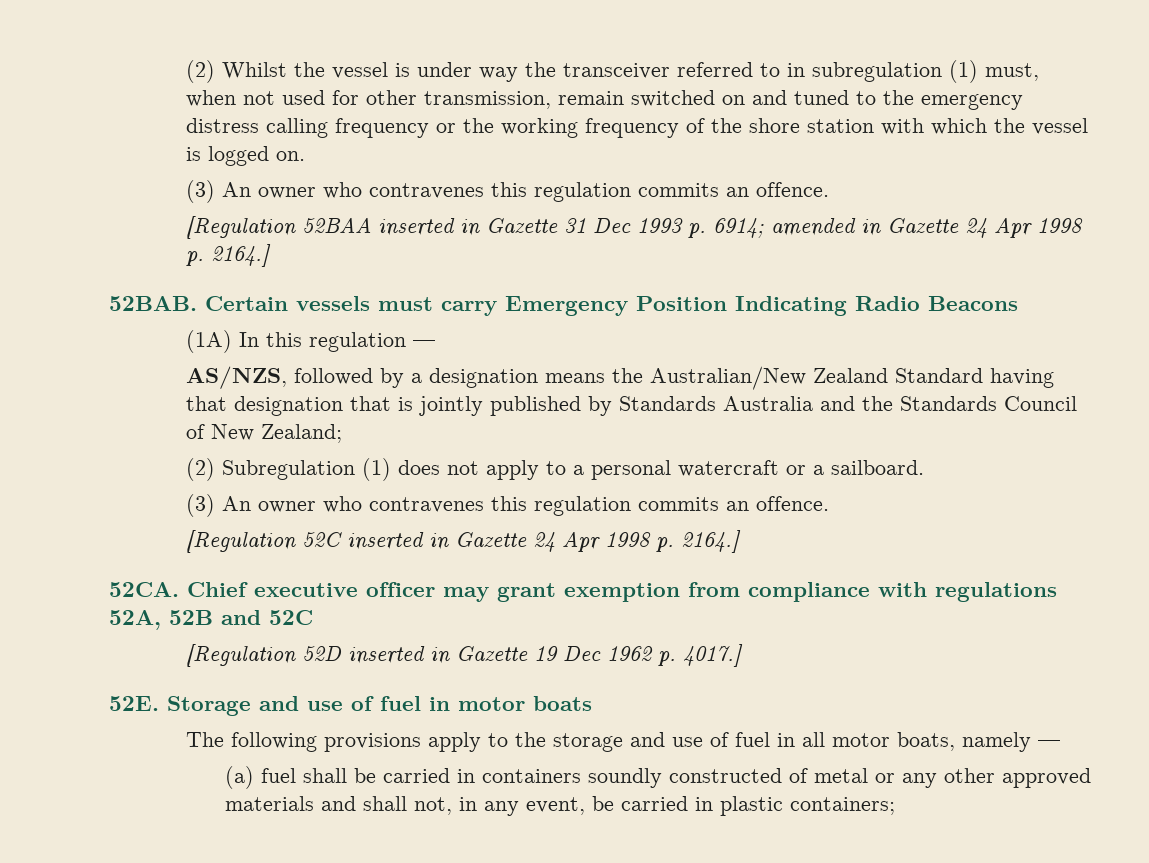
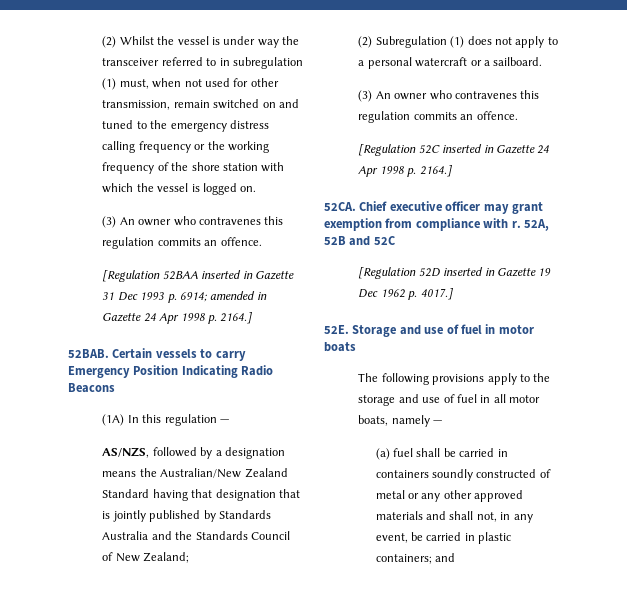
[378,297,433,311] must -> [200,349,213,358] to
[935,582,1057,602] regulations -> [511,221,521,228] r.
(895, 806) none -> [435,553,456,562] and

